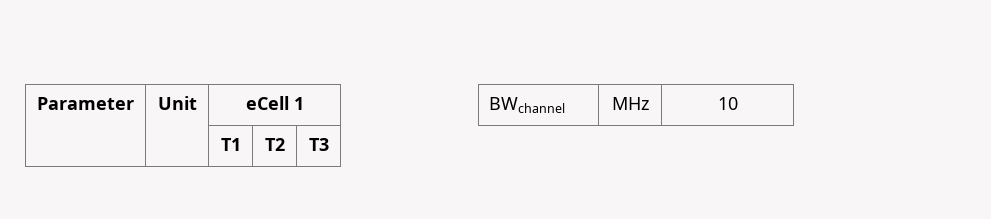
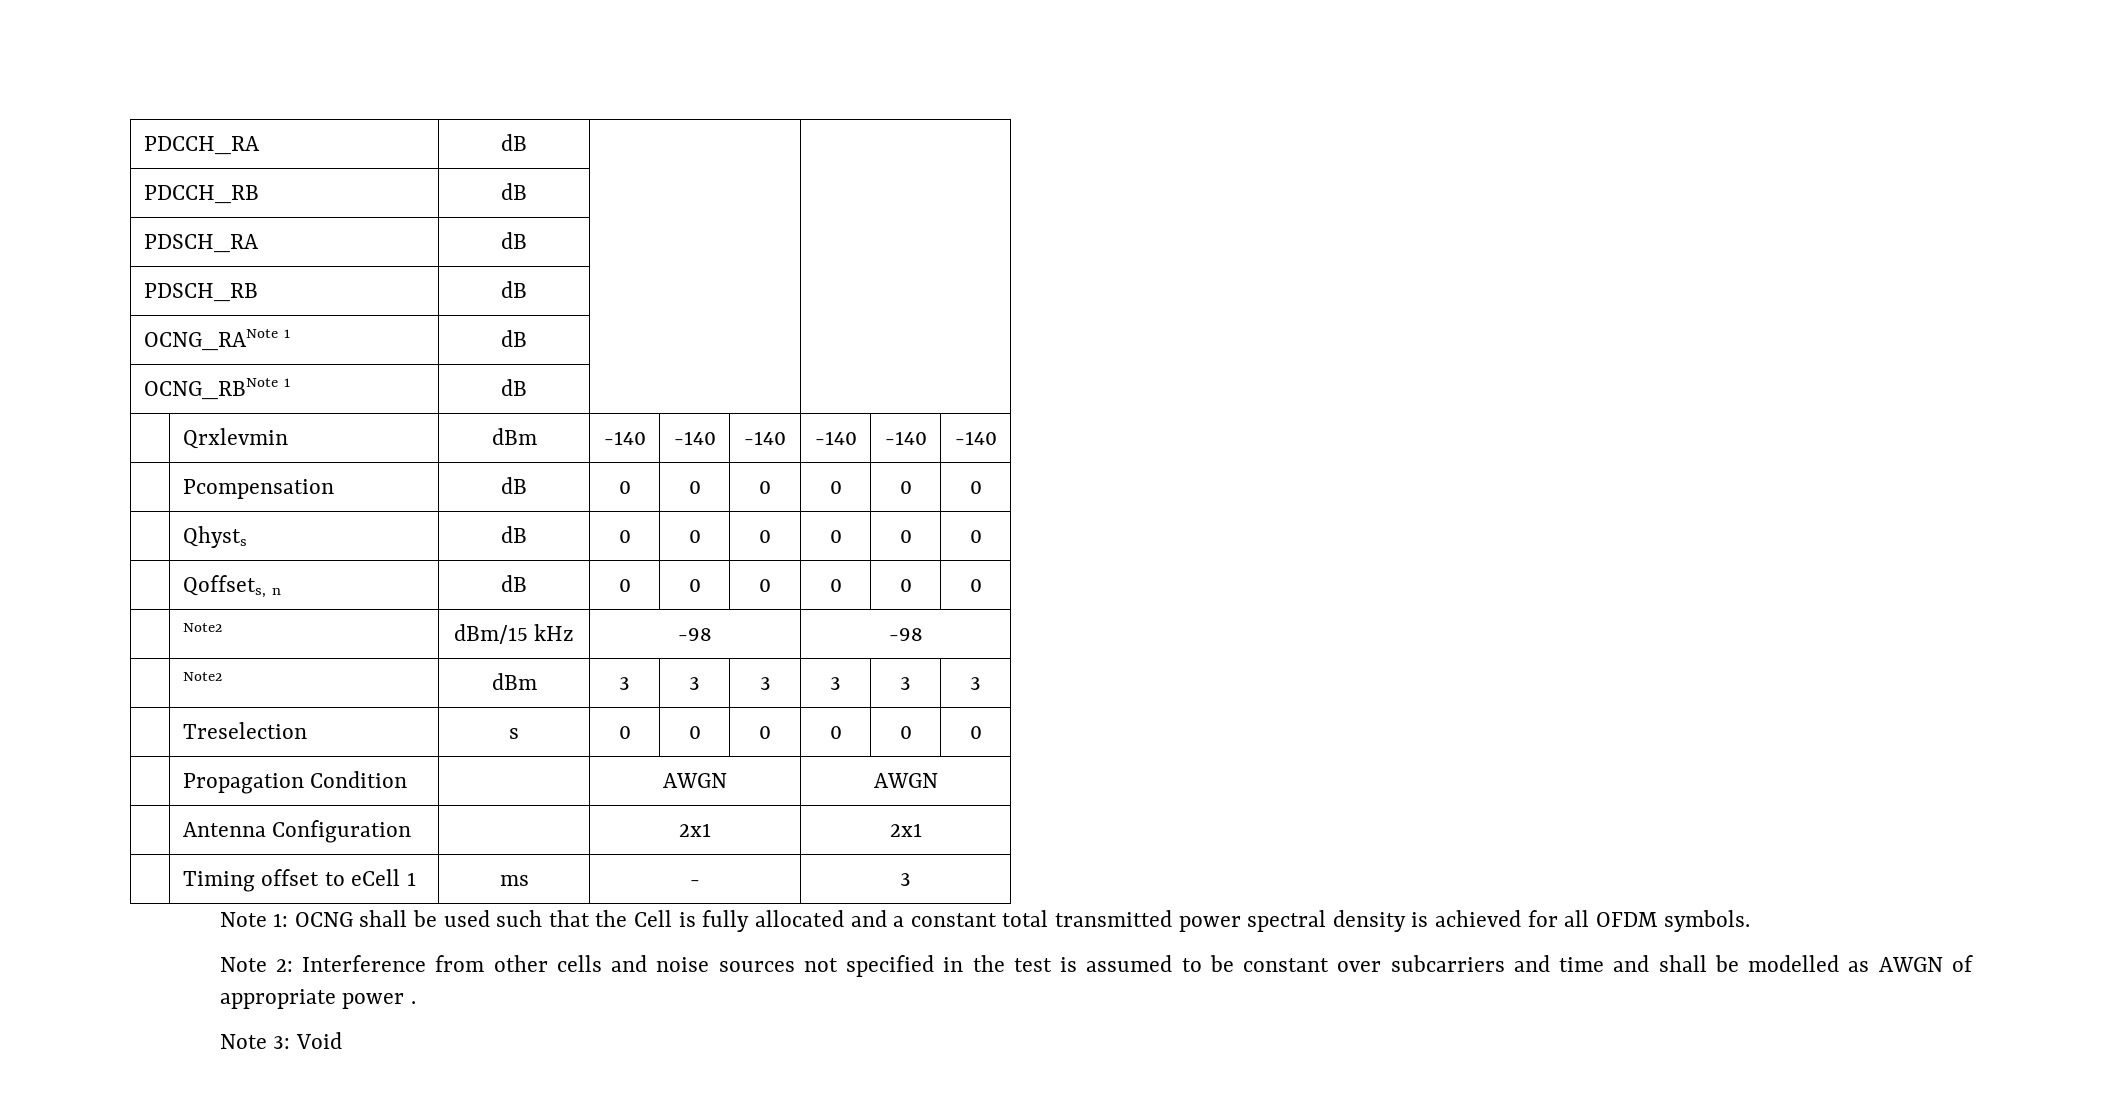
[37,97,134,110] [157,96,197,110] [245,96,304,110] [220,138,241,151] [264,138,285,151] [308,138,329,151] [489,97,566,113] [611,97,649,110] [717,97,738,110] Parameter | Unit | eCell 1 // | | T1 | T2 | T3 // BWchannel | MHz | 10 -> [143,136,260,155] [501,134,527,151] [143,185,259,204] [501,183,527,200] [143,234,259,253] [501,232,527,249] [143,283,258,302] [501,281,527,298] [143,329,291,351] [501,330,527,347] [143,378,291,400] [501,379,527,396] [182,428,288,449] [491,428,537,445] [603,431,646,445] [673,431,716,445] [744,431,786,445] [814,431,857,445] [884,431,927,445] [954,431,997,445] [182,479,334,499] [501,477,527,494] [618,481,631,494] [688,481,701,494] [759,481,771,494] [829,481,842,494] [899,481,912,494] [969,481,982,494] [182,526,247,548] [501,526,527,543] [618,530,631,543] [688,530,701,543] [759,530,771,543] [829,530,842,543] [899,530,912,543] [969,530,982,543] [182,575,282,598] [501,575,527,592] [618,579,631,592] [688,579,701,592] [759,579,771,592] [829,579,842,592] [899,579,912,592] [969,579,982,592] [182,623,222,632] [453,624,575,644] [678,628,712,641] [888,628,923,641] [182,672,222,681] [491,673,537,690] [619,677,630,690] [689,677,700,690] [759,677,771,690] [830,677,841,690] [900,677,911,690] [970,677,981,690] [182,722,307,739] [509,728,519,739] [618,726,631,739] [688,726,701,739] [759,726,771,739] [829,726,842,739] [899,726,912,739] [969,726,982,739] [182,771,408,794] [663,773,727,788] [873,773,938,788] [182,820,412,843] [679,823,711,837] [889,823,922,837] [182,869,417,892] [499,875,529,886] [690,880,700,886] [900,873,911,886] [219,910,1750,932] [219,955,1974,977] [219,989,416,1009] [219,1032,342,1049] PDCCH_RA | dB | | // PDCCH_RB | dB | | // PDSCH_RA | dB | | // PDSCH_RB | dB | | // OCNG_RANote 1 | dB | | // OCNG_RBNote 1 | dB | | // | Qrxlevmin | dBm | -140 | -140 | -140 | -140 | -140 | -140 // | Pcompensation | dB | 0 | 0 | 0 | 0 | 0 | 0 // | Qhysts | dB | 0 | 0 | 0 | 0 | 0 | 0 // | Qoffsets, n | dB | 0 | 0 | 0 | 0 | 0 | 0 // | Note2 | dBm/15 kHz | -98 | -98 // | Note2 | dBm | 3 | 3 | 3 | 3 | 3 | 3 // | Treselection | s | 0 | 0 | 0 | 0 | 0 | 0 // | Propagation Condition | | AWGN | AWGN // | Antenna Configuration | | 2x1 | 2x1 // | Timing offset to eCell 1 | ms | - | 3 // Note 1: OCNG shall be used such that the Cell is fully allocated and a constant total transmitted power spectral density is achieved for all OFDM symbols. // Note 2: Interference from other cells and noise sources not specified in the test is assumed to be constant over subcarriers and time and shall be modelled as AWGN of appropriate power . // Note 3: Void

